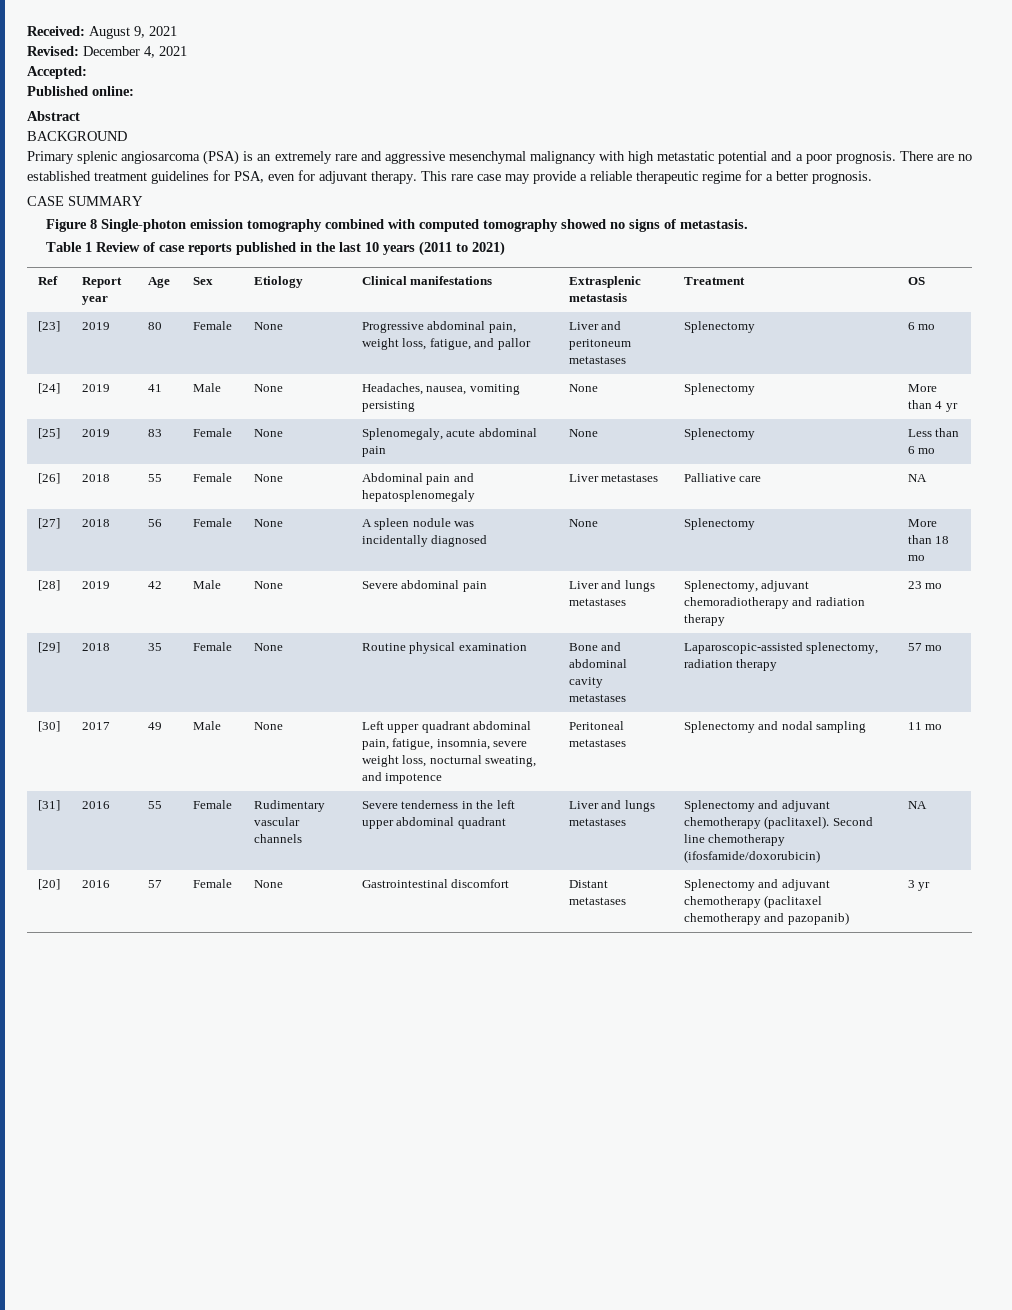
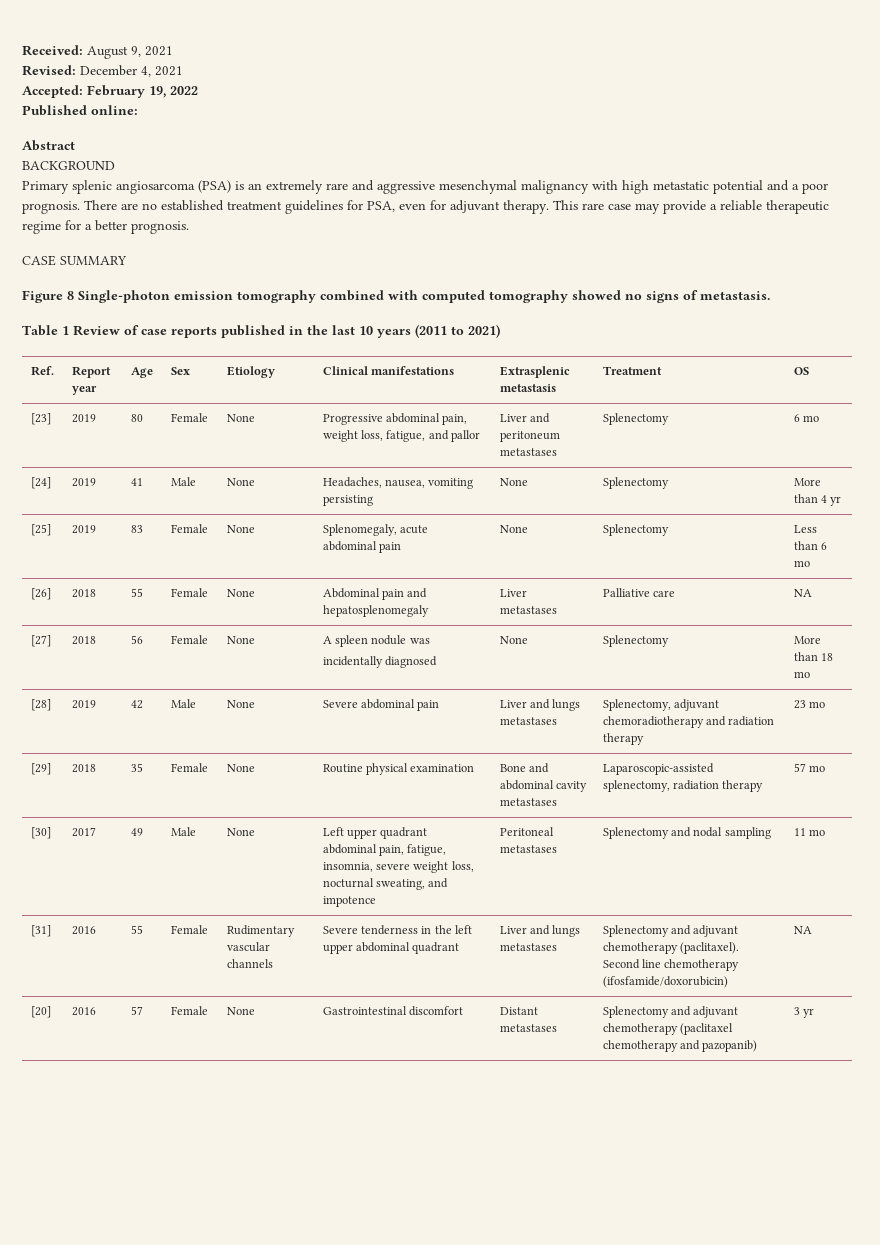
(87, 72) none -> [87,85,198,98] February 19, 2022
[37,276,58,285] Ref -> [30,366,54,376] Ref.

